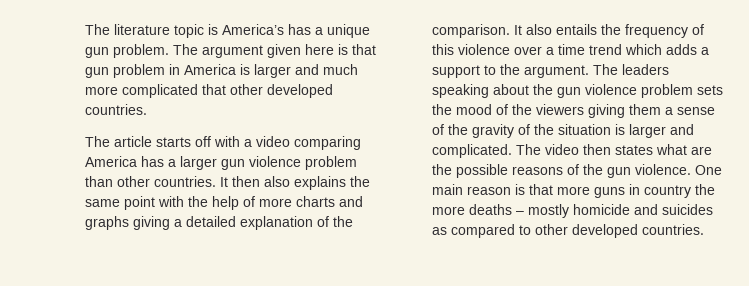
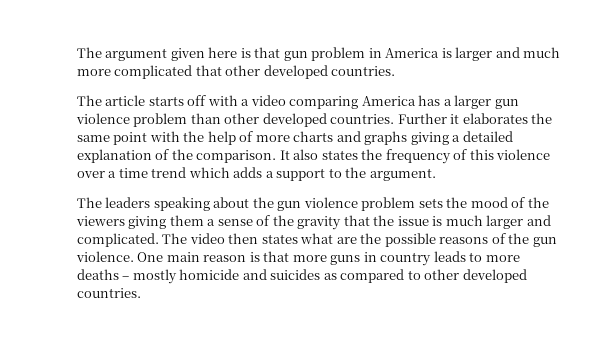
[84,24,370,38] [84,44,198,58] The literature topic is America’s has a unique gun problem. The -> [76,47,102,58] The
[153,176,346,190] countries. It then also explains -> [262,113,528,127] developed countries. Further it elaborates
[555,24,597,35] entails -> [321,150,358,160] states
(589, 71) none -> (436, 174) //
[517,124,625,135] of the situation is -> [343,215,483,226] that the issue is much
[694,184,715,195] the -> [433,251,483,262] leads to

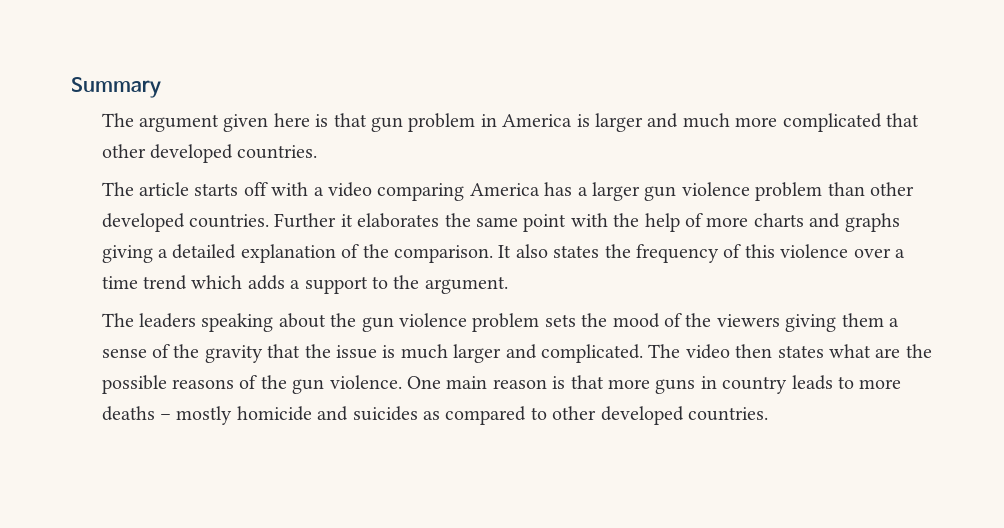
(76, 52) none -> [71,77,161,98] Summary //

